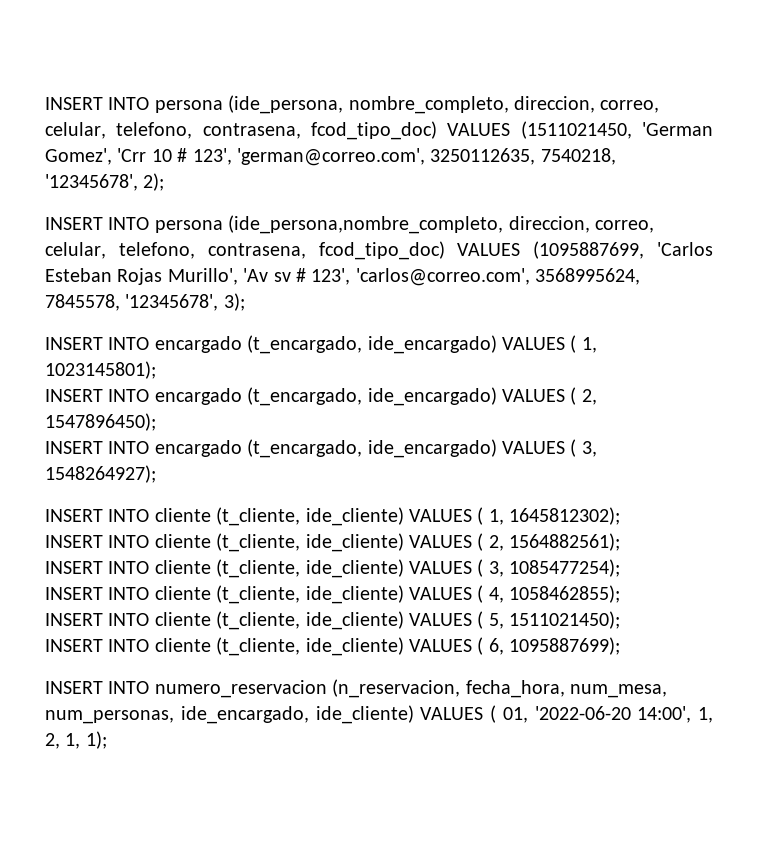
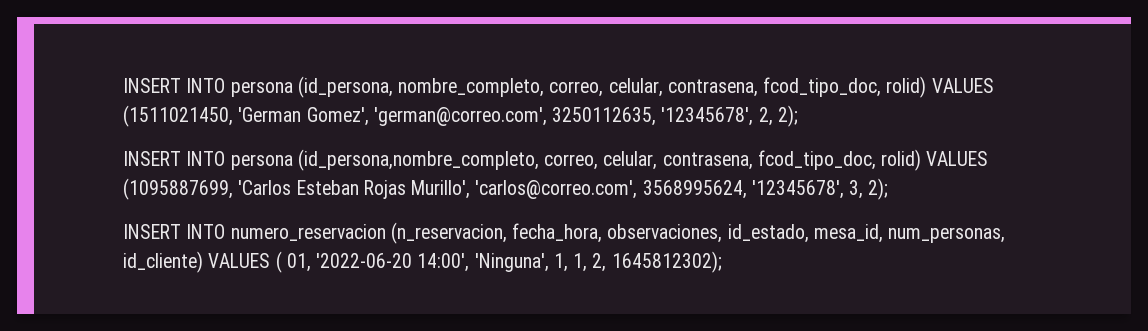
[45,95,660,114] [45,121,713,140] [45,148,616,166] [45,173,165,191] [45,215,654,234] [45,241,445,260] INSERT INTO persona (ide_persona, nombre_completo, direccion, correo, celular, telefono, contrasena, fcod_tipo_doc) VALUES (1511021450, 'German Gomez', 'Crr 10 # 123', 'german@correo.com', 3250112635, 7540218, '12345678', 2); // INSERT INTO persona (ide_persona,nombre_completo, direccion, correo, celular, telefono, contrasena, fcod_tipo_doc) -> [123,76,994,98] [123,105,798,127] [123,149,922,171] INSERT INTO persona (id_persona, nombre_completo, correo, celular, contrasena, fcod_tipo_doc, rolid) VALUES (1511021450, 'German Gomez', 'german@correo.com', 3250112635, '12345678', 2, 2); // INSERT INTO persona (id_persona,nombre_completo, correo, celular, contrasena, fcod_tipo_doc, rolid)
[243,268,641,286] [45,293,245,311] [45,335,597,354] [45,361,156,379] [45,387,597,406] [45,413,156,431] [45,439,597,458] [45,465,156,483] [45,507,621,526] [45,533,621,552] [45,559,621,578] [45,585,621,604] [45,611,621,630] [45,637,621,656] 'Av sv # 123', 'carlos@correo.com', 3568995624, 7845578, '12345678', 3); // INSERT INTO encargado (t_encargado, ide_encargado) VALUES ( 1, 1023145801); // INSERT INTO encargado (t_encargado, ide_encargado) VALUES ( 2, 1547896450); // INSERT INTO encargado (t_encargado, ide_encargado) VALUES ( 3, 1548264927); // INSERT INTO cliente (t_cliente, ide_cliente) VALUES ( 1, 1645812302); // INSERT INTO cliente (t_cliente, ide_cliente) VALUES ( 2, 1564882561); // INSERT INTO cliente (t_cliente, ide_cliente) VALUES ( 3, 1085477254); // INSERT INTO cliente (t_cliente, ide_cliente) VALUES ( 4, 1058462855); // INSERT INTO cliente (t_cliente, ide_cliente) VALUES ( 5, 1511021450); // INSERT INTO cliente (t_cliente, ide_cliente) VALUES ( 6, 1095887699); -> [475,178,889,200] 'carlos@correo.com', 3568995624, '12345678', 3, 2);
[569,684,667,698] [45,705,414,724] num_mesa, num_personas, ide_encargado, ide_cliente) -> [607,224,1006,243] [123,251,203,273] observaciones, id_estado, mesa_id, num_personas, id_cliente)
[698,707,713,723] [45,731,107,749] 1, 2, 1, 1); -> [474,251,722,273] 'Ninguna', 1, 1, 2, 1645812302);

